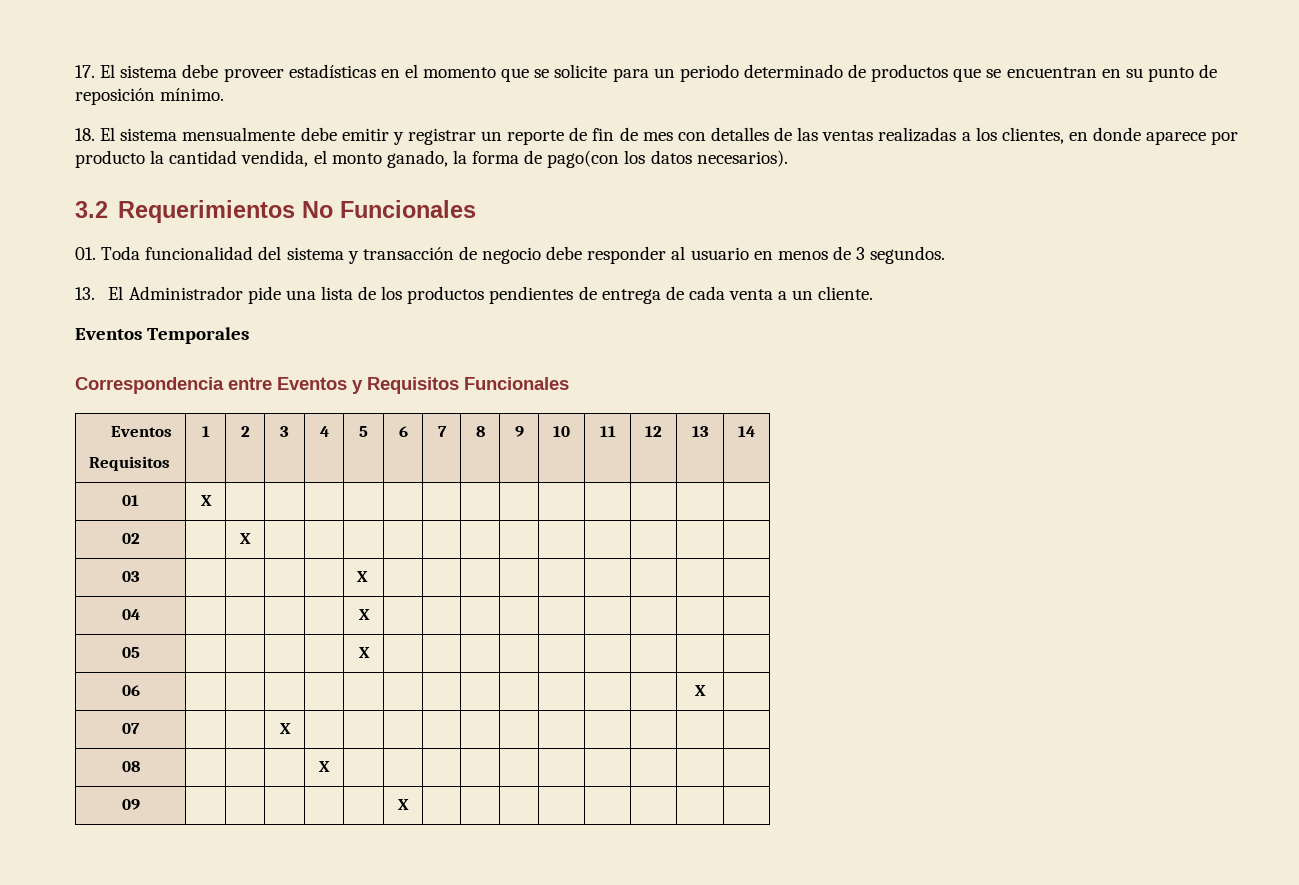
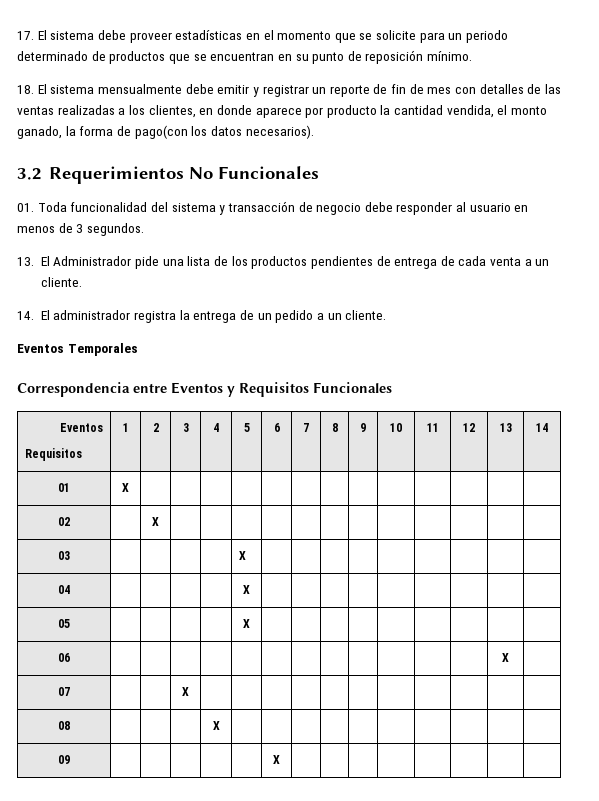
(874, 293) none -> [17,310,387,323] // 14. El administrador registra la entrega de un pedido a un cliente.

